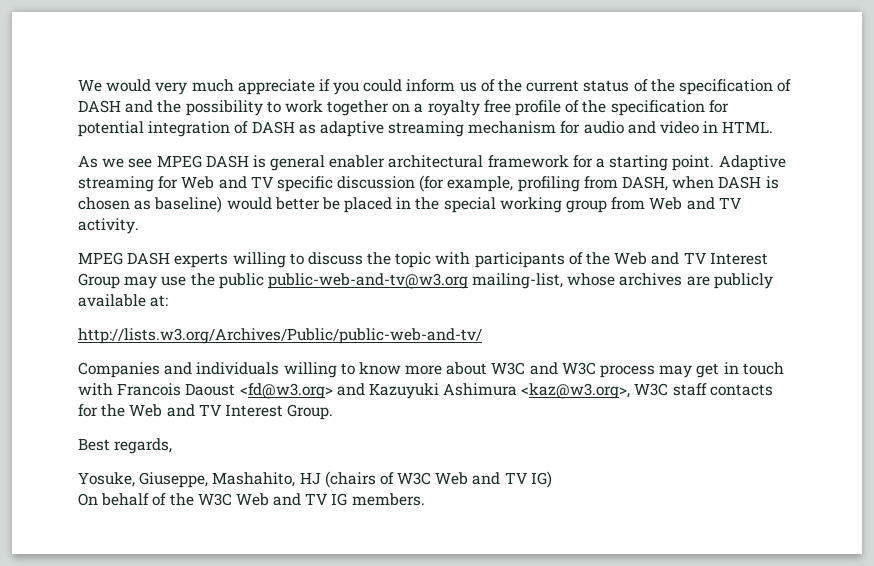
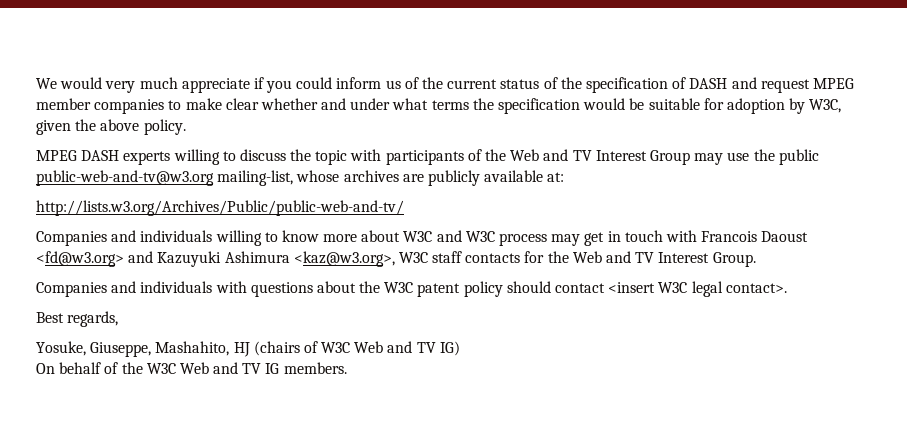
[157,100,729,116] [78,121,774,137] [78,155,786,171] [78,175,779,192] [78,196,741,213] [78,218,139,234] the possibility to work together on a royalty free profile of the specification for potential integration of DASH as adaptive streaming mechanism for audio and video in HTML. // As we see MPEG DASH is general enabler architectural framework for a starting point. Adaptive streaming for Web and TV specific discussion (for example, profiling from DASH, when DASH is chosen as baseline) would better be placed in the special working group from Web and TV activity. -> [760,78,854,93] [36,98,842,114] [36,119,186,135] request MPEG member companies to make clear whether and under what terms the specification would be suitable for adoption by W3C, given the above policy.
(334, 412) none -> [36,281,787,297] // Companies and individuals with questions about the W3C patent policy should contact <insert W3C legal contact>.

